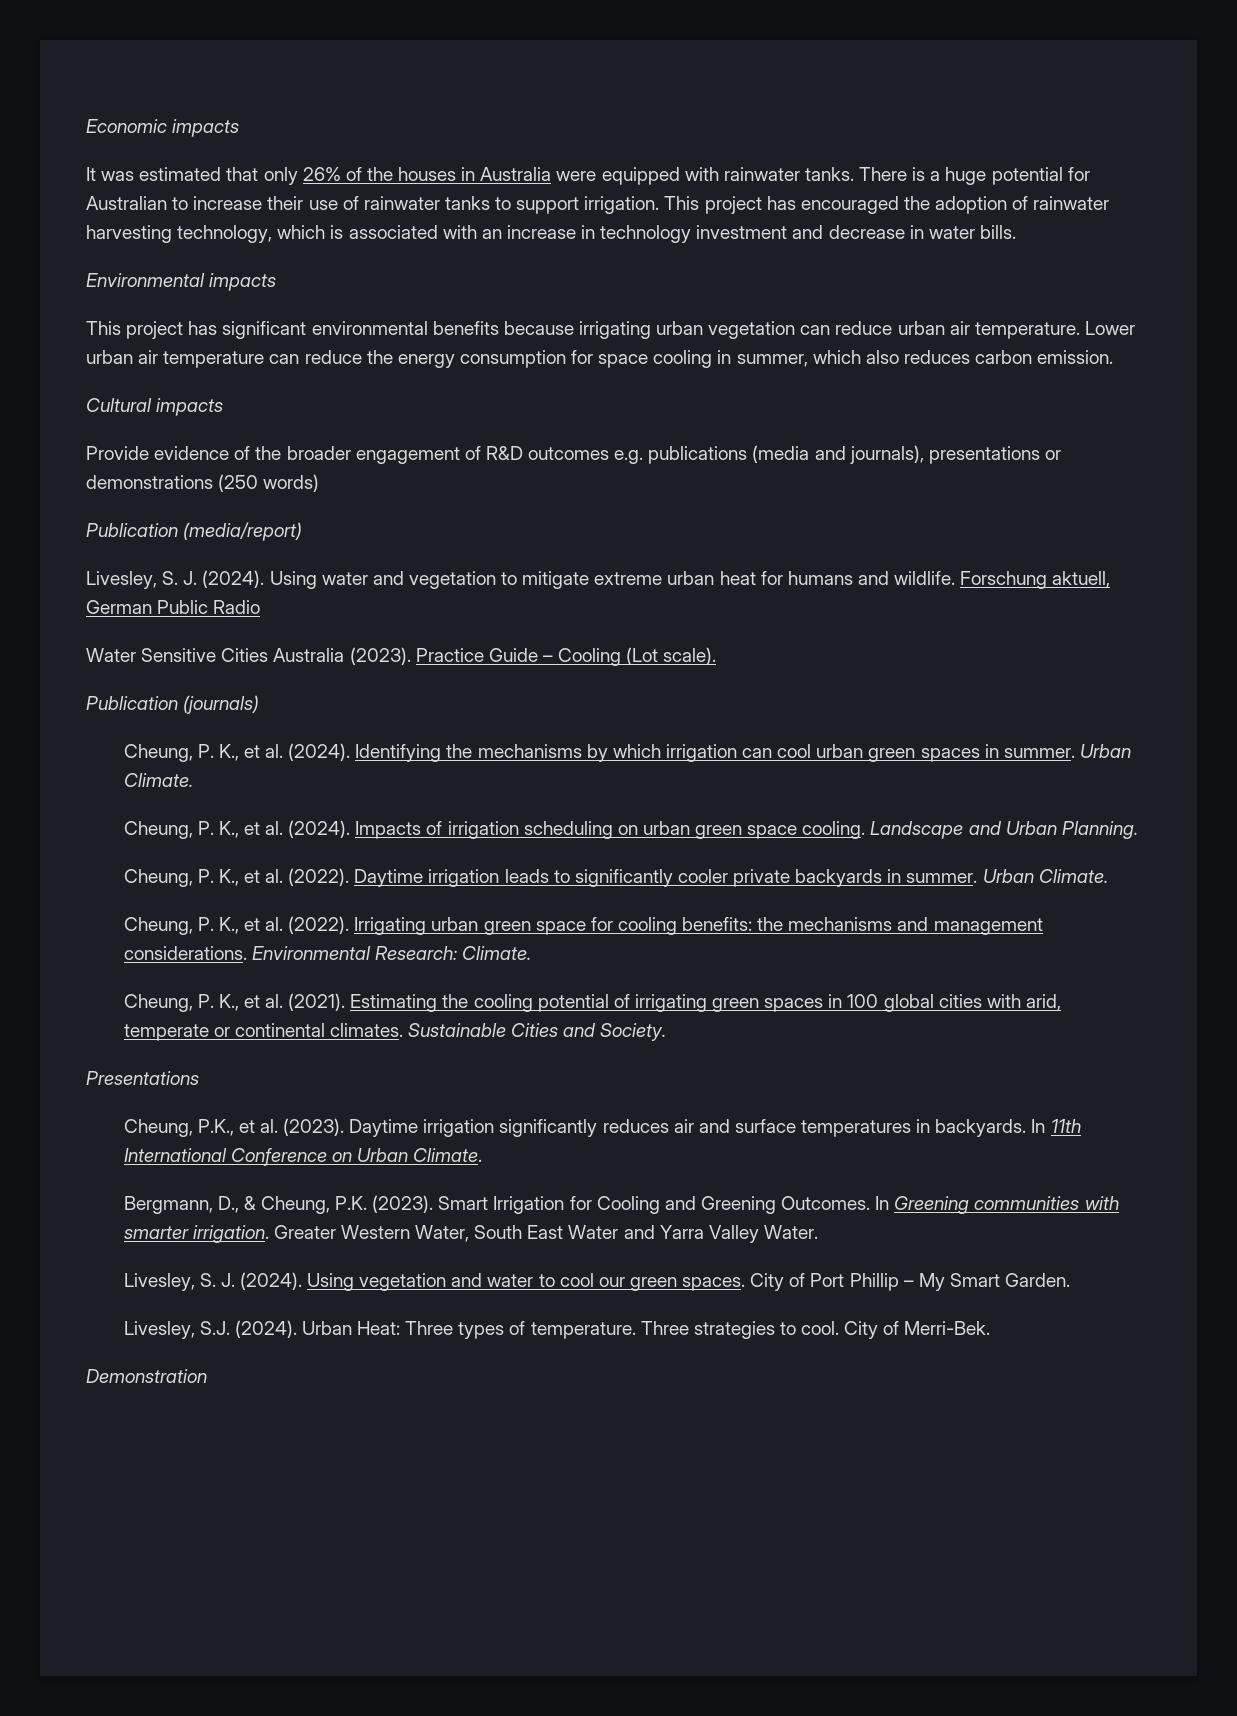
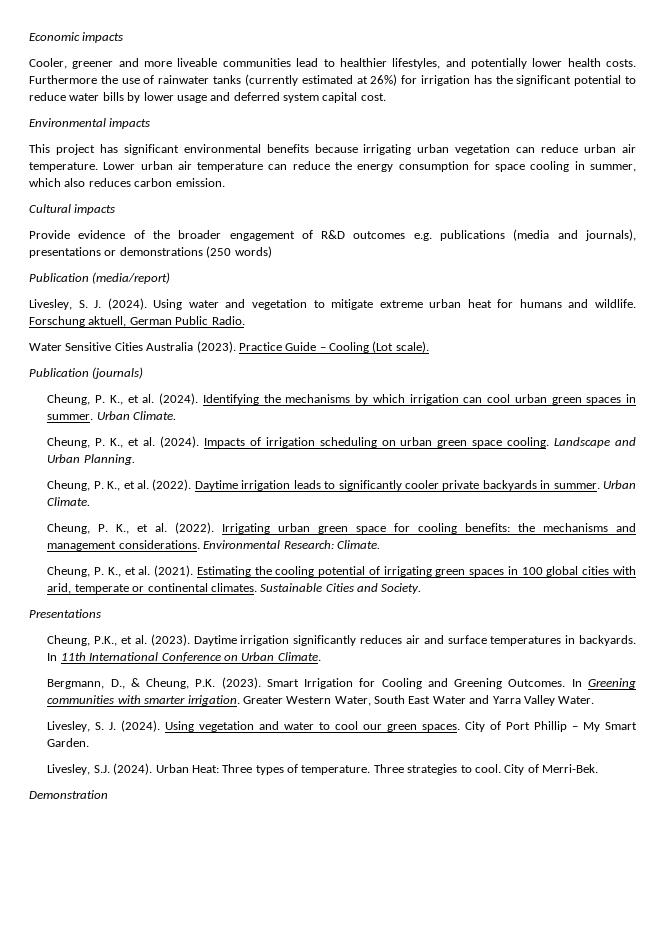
[86,167,1090,185] [86,196,1110,214] [86,225,1016,243] It was estimated that only 26% of the houses in Australia were equipped with rainwater tanks. There is a huge potential for Australian to increase their use of rainwater tanks to support irrigation. This project has encouraged the adoption of rainwater harvesting technology, which is associated with an increase in technology investment and decrease in water bills. -> [29,58,636,69] [29,74,636,86] [29,92,386,103] Cooler, greener and more liveable communities lead to healthier lifestyles, and potentially lower health costs. Furthermore the use of rainwater tanks (currently estimated at 26%) for irrigation has the significant potential to reduce water bills by lower usage and deferred system capital cost.
[213,600,261,614] Radio -> [211,316,245,325] Radio.

